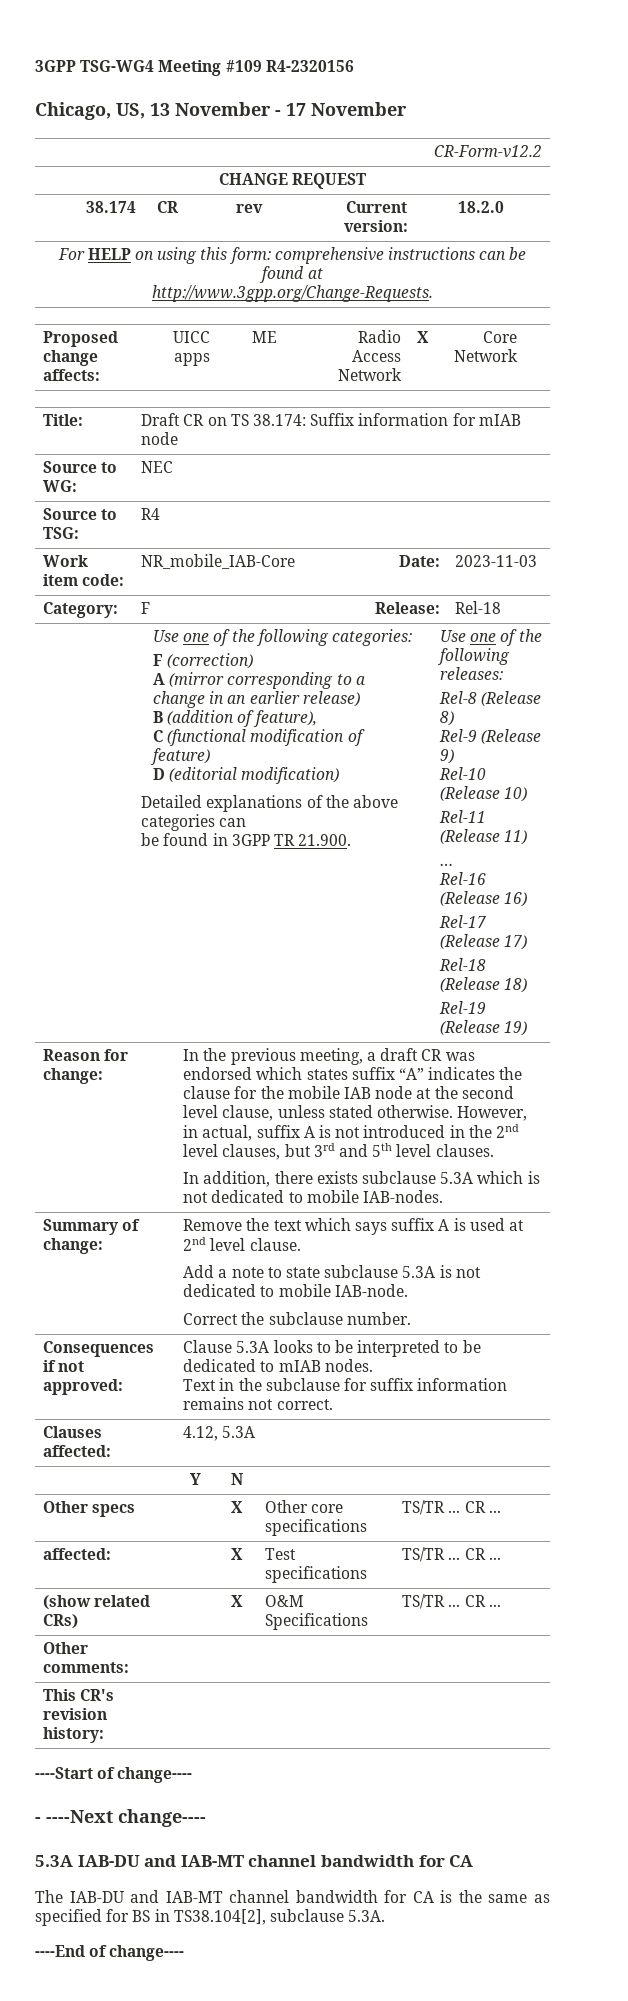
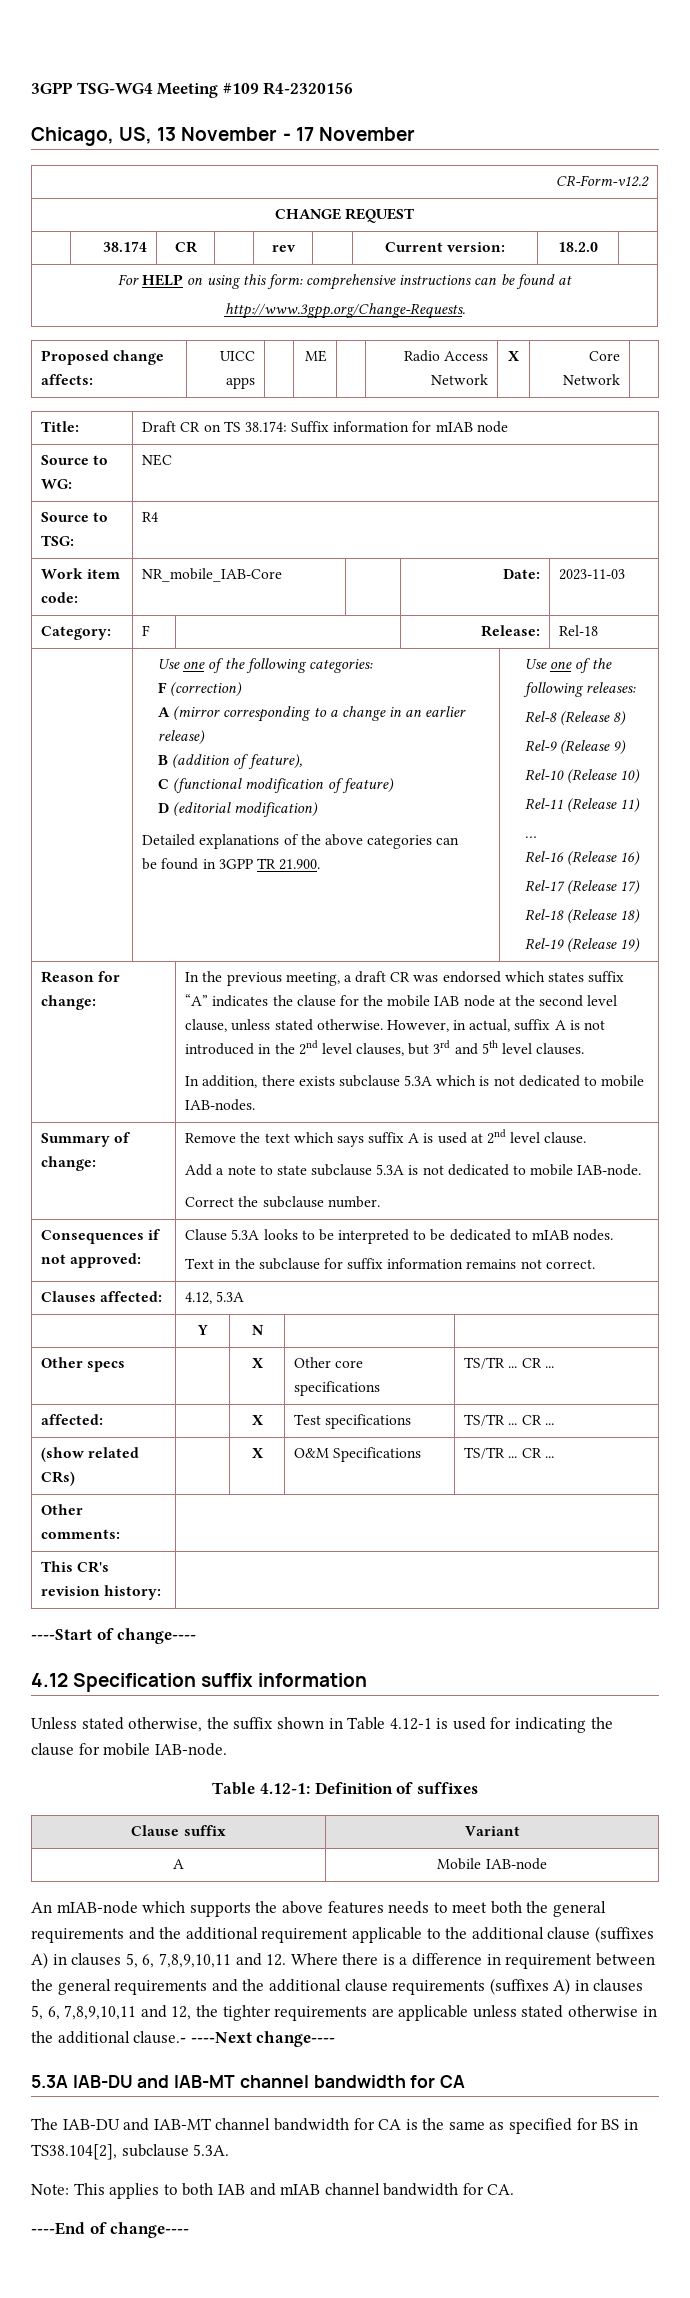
[35,1817,41,1823] - -> [31,1673,368,1692] [31,1717,613,1733] [31,1743,227,1756] [212,1782,478,1795] [131,1825,226,1836] [464,1826,520,1836] [173,1859,184,1869] [437,1858,547,1870] [31,1901,607,1917] [31,1926,654,1943] [31,1952,655,1969] [31,1978,644,1995] [31,2005,657,2021] [31,2031,187,2044] 4.12 Specification suffix information // Unless stated otherwise, the suffix shown in Table 4.12-1 is used for indicating the clause for mobile IAB-node. // Table 4.12-1: Definition of suffixes // Clause suffix | Variant // A | Mobile IAB-node // An mIAB-node which supports the above features needs to meet both the general requirements and the additional requirement applicable to the additional clause (suffixes A) in clauses 5, 6, 7,8,9,10,11 and 12. Where there is a difference in requirement between the general requirements and the additional clause requirements (suffixes A) in clauses 5, 6, 7,8,9,10,11 and 12, the tighter requirements are applicable unless stated otherwise in the additional clause.-
(386, 1916) none -> [31,2183,515,2199] // Note: This applies to both IAB and mIAB channel bandwidth for CA.

